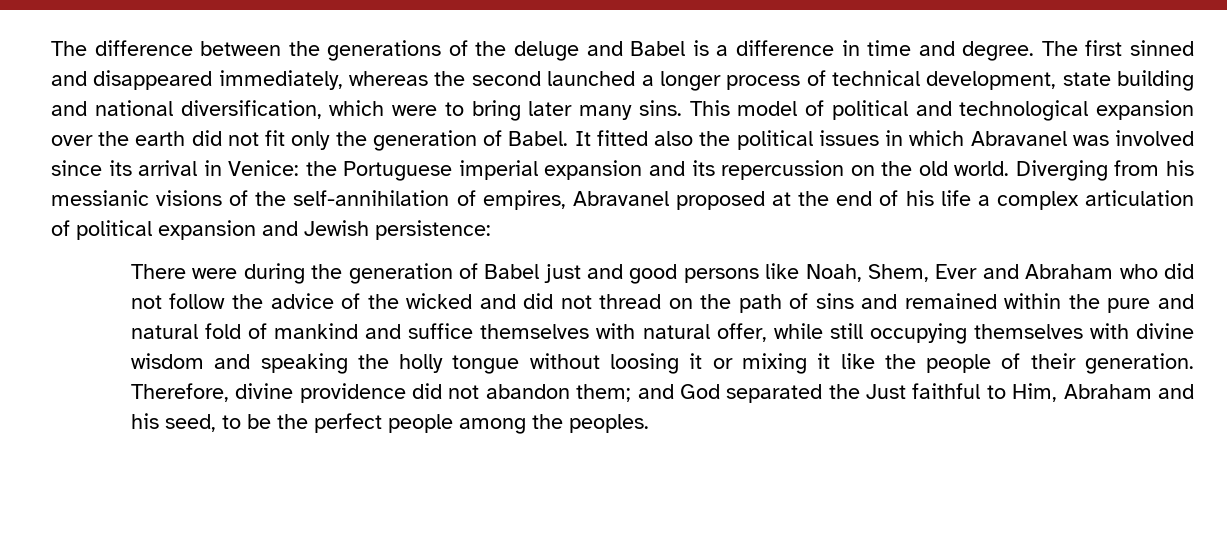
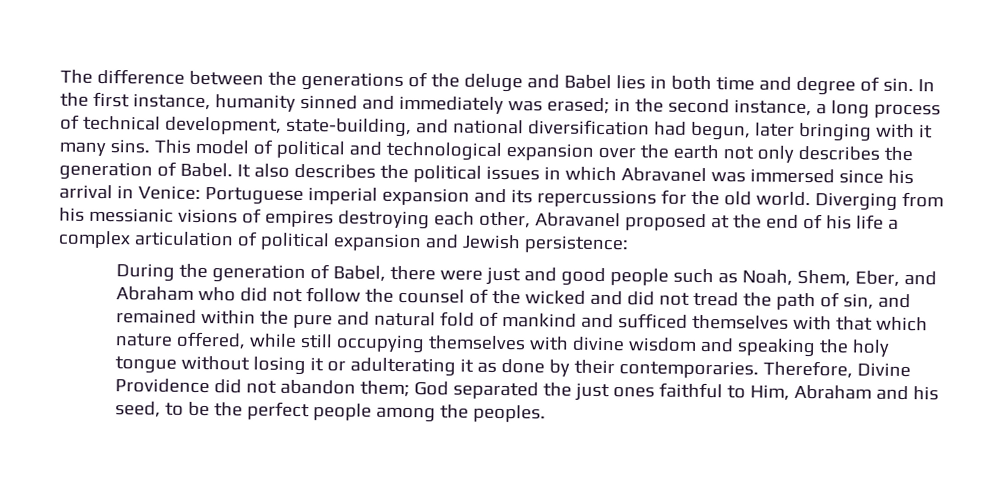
[692,40,1194,61] [51,70,1195,91] [51,100,573,121] is a difference in time and degree. The first sinned and disappeared immediately, whereas the second launched a longer process of technical development, state building and national diversification, which were to bring later -> [615,75,935,96] [60,91,941,119] [60,114,933,142] lies in both time and degree of sin. In the first instance, humanity sinned and immediately was erased; in the second instance, a long process of technical development, state-building, and national diversification had begun, later bringing with it
[191,130,331,150] did not fit only -> [722,145,880,163] not only describes
[596,130,694,146] fitted also -> [253,163,376,179] also describes
[1114,130,1194,146] [51,160,132,176] involved since its -> [749,168,914,185] immersed since his
[305,161,337,176] the -> (201, 192) none
[721,160,875,180] repercussion on -> [536,189,687,208] repercussions for
[255,190,566,210] the self-annihilation of empires, -> [264,209,531,230] empires destroying each other,
[130,263,800,284] There were during the generation of Babel just and good persons like -> [116,263,739,287] During the generation of Babel, there were just and good people such as
[935,264,978,279] Ever -> [855,270,901,287] Eber,
[270,293,334,309] advice -> [398,288,466,304] counsel
[599,294,693,309] thread on -> [693,291,740,307] tread
[815,293,854,309] sins -> [843,293,875,310] sin,
[408,323,767,342] suffice themselves with natural offer, -> [618,313,929,332] [115,331,247,350] sufficed themselves with that which nature offered,
[399,354,444,373] holly -> [852,339,891,357] holy
[610,353,680,374] loosing -> [253,356,307,376] losing
[741,353,1194,374] [130,383,406,403] mixing it like the people of their generation. Therefore, divine providence -> [350,357,912,379] [115,378,211,394] adulterating it as done by their contemporaries. Therefore, Divine Providence
[637,384,674,399] and -> (411, 389) none
[866,384,907,399] Just -> [575,382,656,402] just ones

